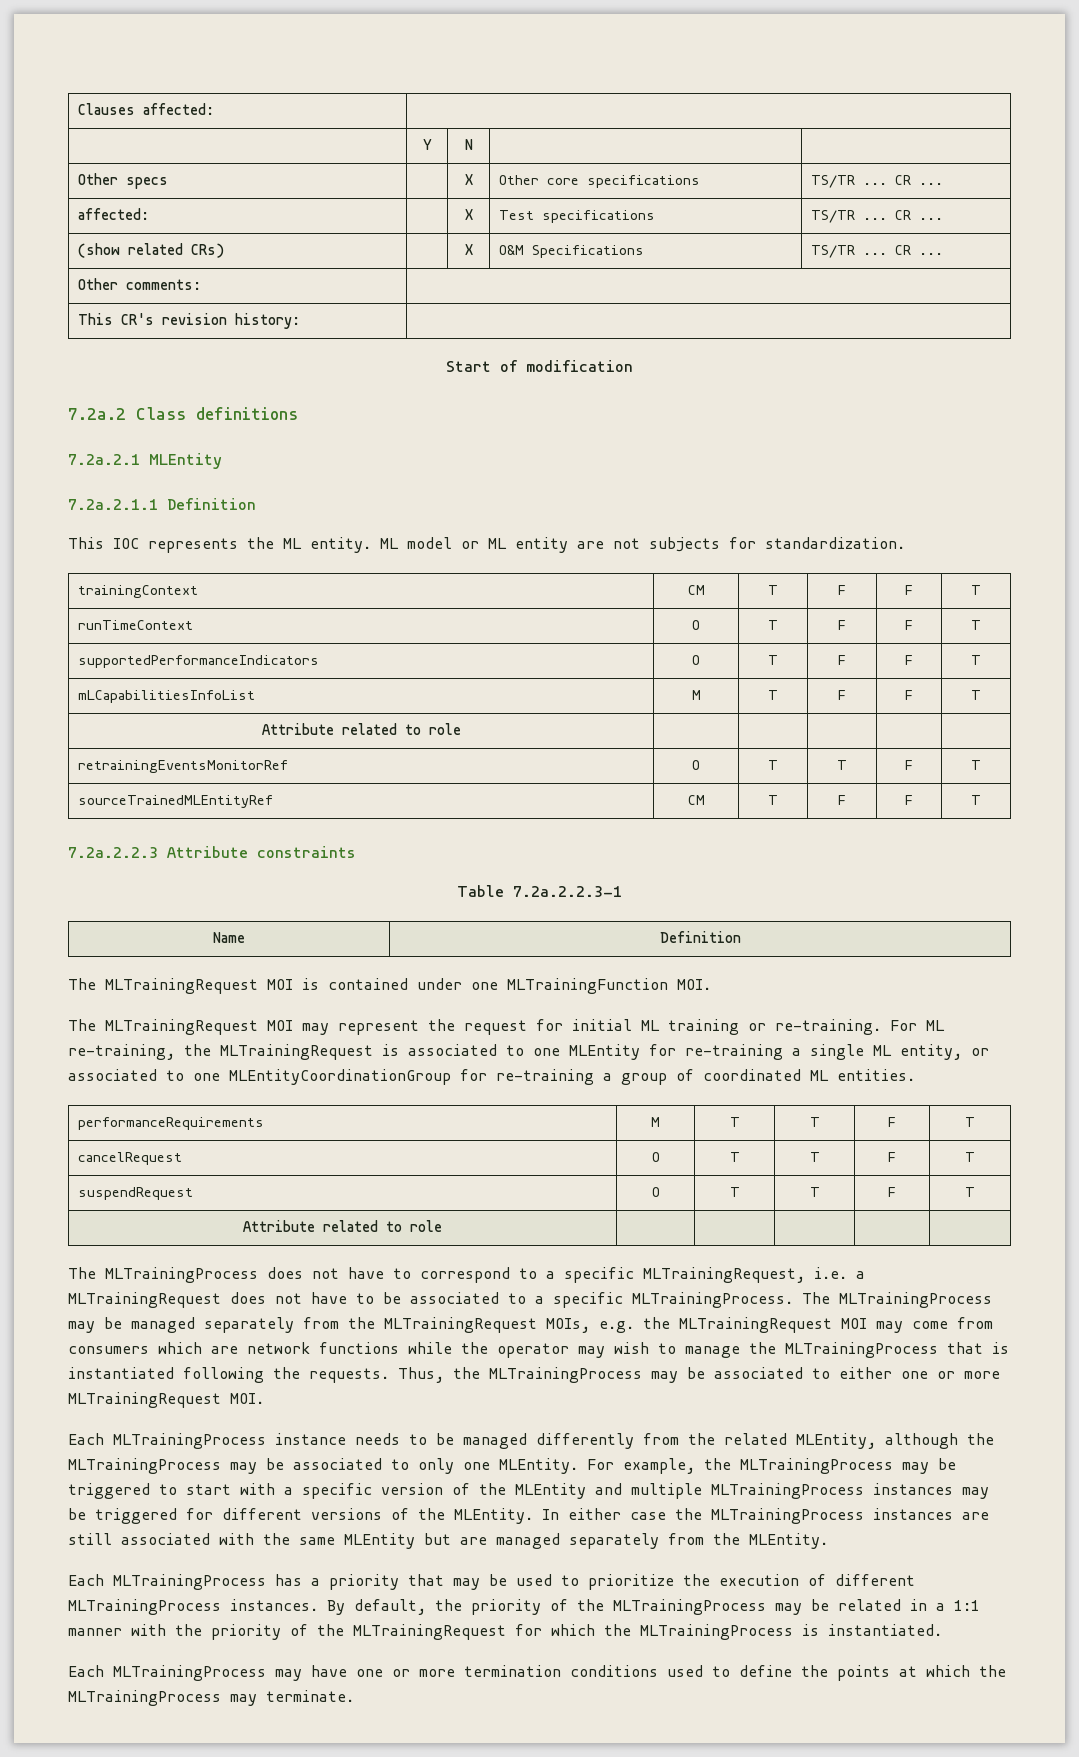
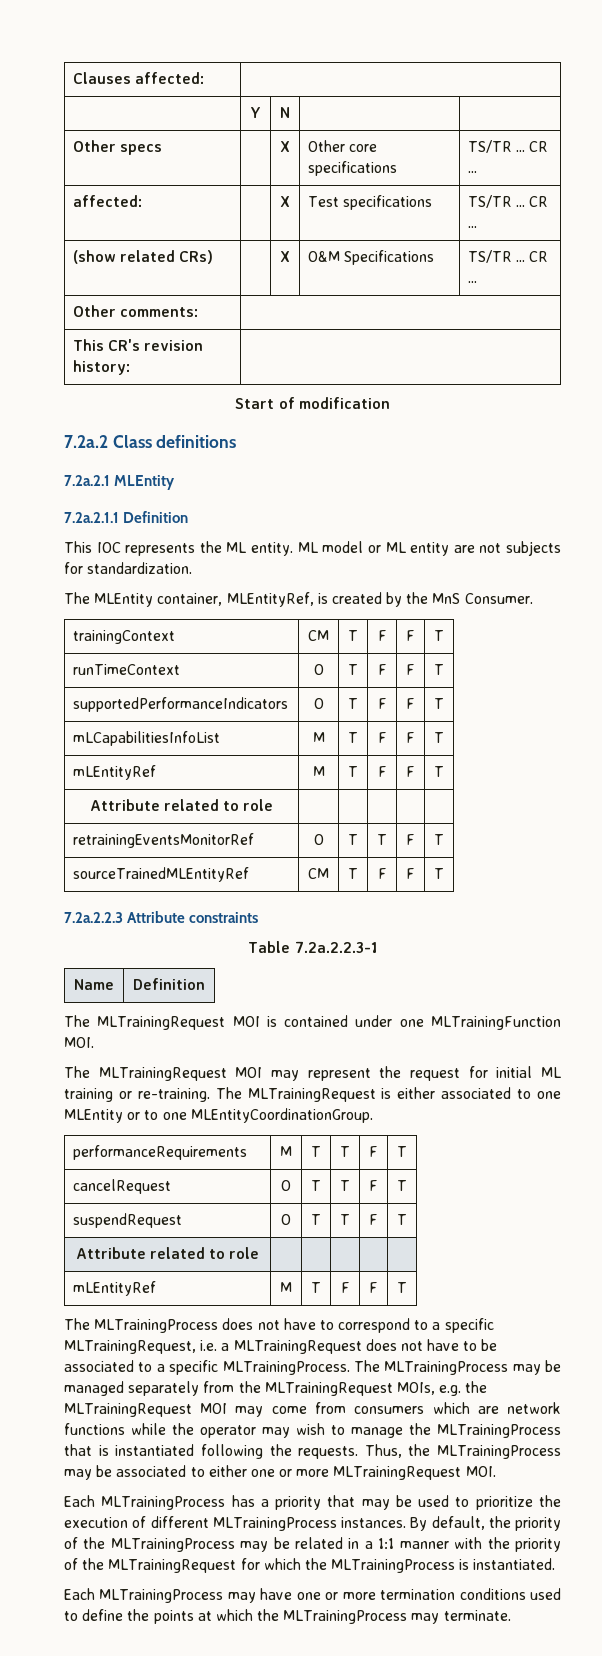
(905, 543) none -> [64,592,533,607] // The MLEntity container, MLEntityRef, is created by the MnS Consumer.
(981, 695) none -> [73,765,157,780] [312,766,325,777] [348,766,358,777] [377,766,387,777] [406,766,415,777] [434,766,444,777] // mLEntityRef | M | T | F | F | T
[890,1020,945,1031] [68,1044,211,1060] For ML re-training, the -> [215,1087,242,1099] The
(399, 1050) none -> [397,1087,436,1099] either
[649,1044,989,1060] [68,1069,915,1085] for re-training a single ML entity, or associated to one MLEntityCoordinationGroup for re-training a group of coordinated ML entities. -> [127,1108,373,1123] or to one MLEntityCoordinationGroup.
(442, 1226) none -> [73,1281,157,1296] [280,1282,292,1293] [311,1282,321,1293] [340,1282,350,1293] [369,1282,378,1293] [397,1282,407,1293] // mLEntityRef | M | T | F | F | T
[68,1433,994,1449] [68,1458,956,1474] [68,1483,989,1499] [68,1508,989,1524] [68,1533,828,1549] // Each MLTrainingProcess instance needs to be managed differently from the related MLEntity, although the MLTrainingProcess may be associated to only one MLEntity. For example, the MLTrainingProcess may be triggered to start with a specific version of the MLEntity and multiple MLTrainingProcess instances may be triggered for different versions of the MLEntity. In either case the MLTrainingProcess instances are still associated with the same MLEntity but are managed separately from the MLEntity. -> (496, 1471) none

